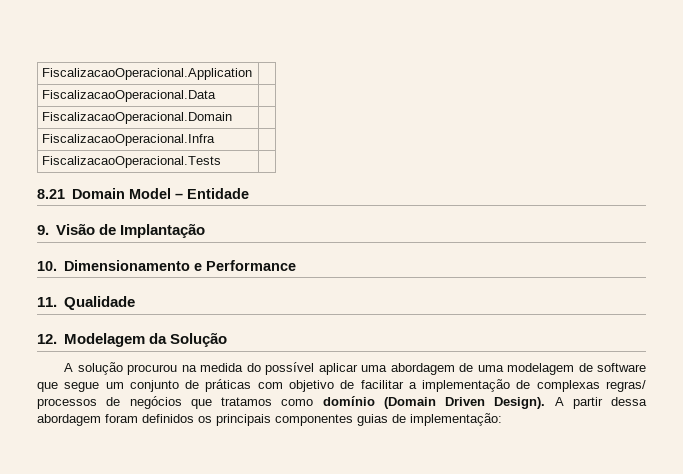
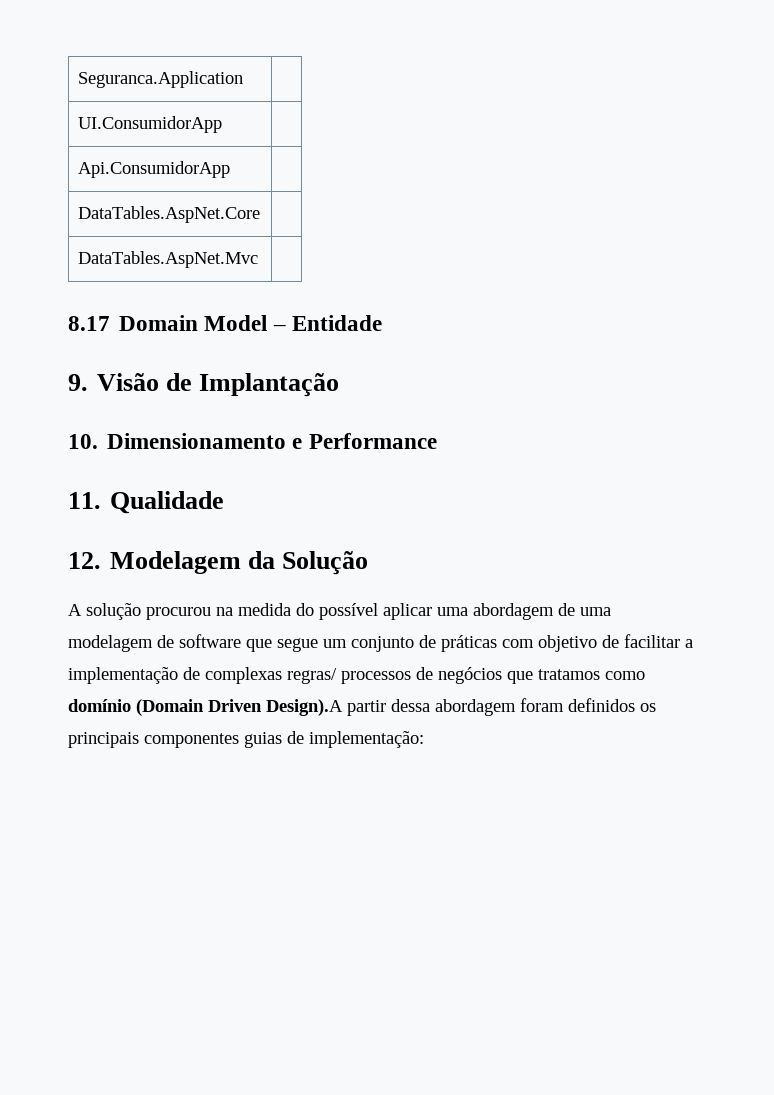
[42,68,253,80] [42,90,217,102] [42,112,233,124] [42,134,216,146] [42,156,222,168] [37,189,65,199] FiscalizacaoOperacional.Application | // FiscalizacaoOperacional.Data | // FiscalizacaoOperacional.Domain | // FiscalizacaoOperacional.Infra | // FiscalizacaoOperacional.Tests | // 8.21 -> [78,71,244,88] [78,116,223,133] [78,161,231,178] [78,206,261,223] [78,251,259,268] [68,316,110,331] Seguranca.Application | // UI.ConsumidorApp | // Api.ConsumidorApp | // DataTables.AspNet.Core | // DataTables.AspNet.Mvc | // 8.17
[494,397,564,409] Design). A -> [266,699,343,716] Design).A

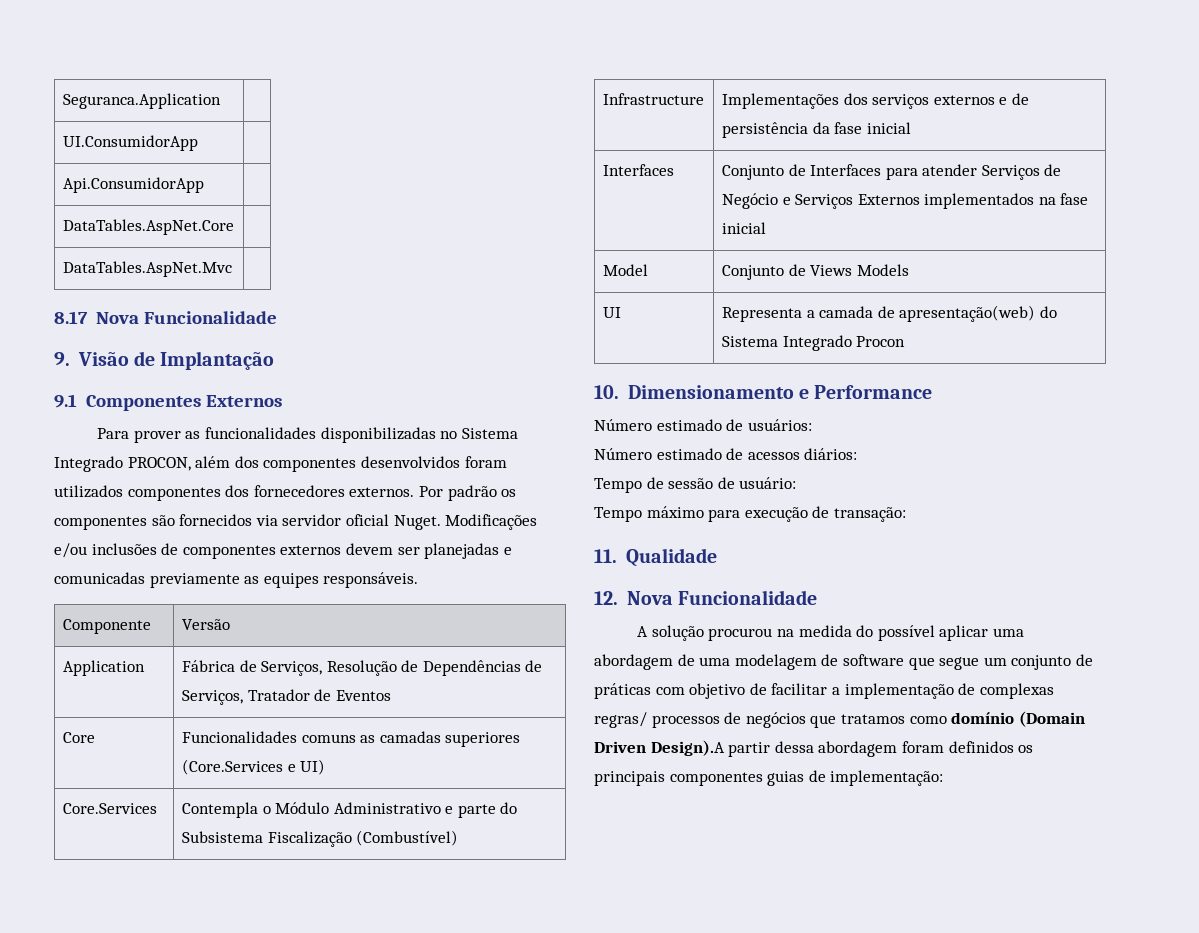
[119,315,382,331] Domain Model – Entidade -> [95,311,277,324] Nova Funcionalidade
[68,433,437,449] 10. Dimensionamento e Performance -> [54,394,282,411] [97,427,518,443] [54,456,507,472] [54,485,517,501] [54,514,538,530] [54,543,512,559] [54,572,419,588] [62,619,151,634] [181,619,230,630] [62,660,145,676] [181,660,543,676] [181,689,391,705] [62,732,95,743] [181,731,521,747] [181,759,326,775] [62,803,157,814] [181,802,518,818] [181,830,459,847] [602,93,704,105] [721,93,1029,109] [721,122,911,138] [602,164,674,176] [721,164,1062,180] [721,193,1089,209] [721,222,766,234] [602,264,648,276] [721,264,909,280] [602,307,621,318] [721,305,1057,322] [721,335,906,351] [594,385,933,399] [594,419,812,431] [594,448,858,460] [594,477,797,493] [594,506,906,522] 9.1 Componentes Externos // Para prover as funcionalidades disponibilizadas no Sistema Integrado PROCON, além dos componentes desenvolvidos foram utilizados componentes dos fornecedores externos. Por padrão os componentes são fornecidos via servidor oficial Nuget. Modificações e/ou inclusões de componentes externos devem ser planejadas e comunicadas previamente as equipes responsáveis. // Componente | Versão // Application | Fábrica de Serviços, Resolução de Dependências de Serviços, Tratador de Eventos // Core | Funcionalidades comuns as camadas superiores (Core.Services e UI) // Core.Services | Contempla o Módulo Administrativo e parte do Subsistema Fiscalização (Combustível) // Infrastructure | Implementações dos serviços externos e de persistência da fase inicial // Interfaces | Conjunto de Interfaces para atender Serviços de Negócio e Serviços Externos implementados na fase inicial // Model | Conjunto de Views Models // UI | Representa a camada de apresentação(web) do Sistema Integrado Procon // 10. Dimensionamento e Performance // Número estimado de usuários: // Número estimado de acessos diários: // Tempo de sessão de usuário: // Tempo máximo para execução de transação:
[110,551,369,575] Modelagem da Solução -> [626,590,817,605] Nova Funcionalidade

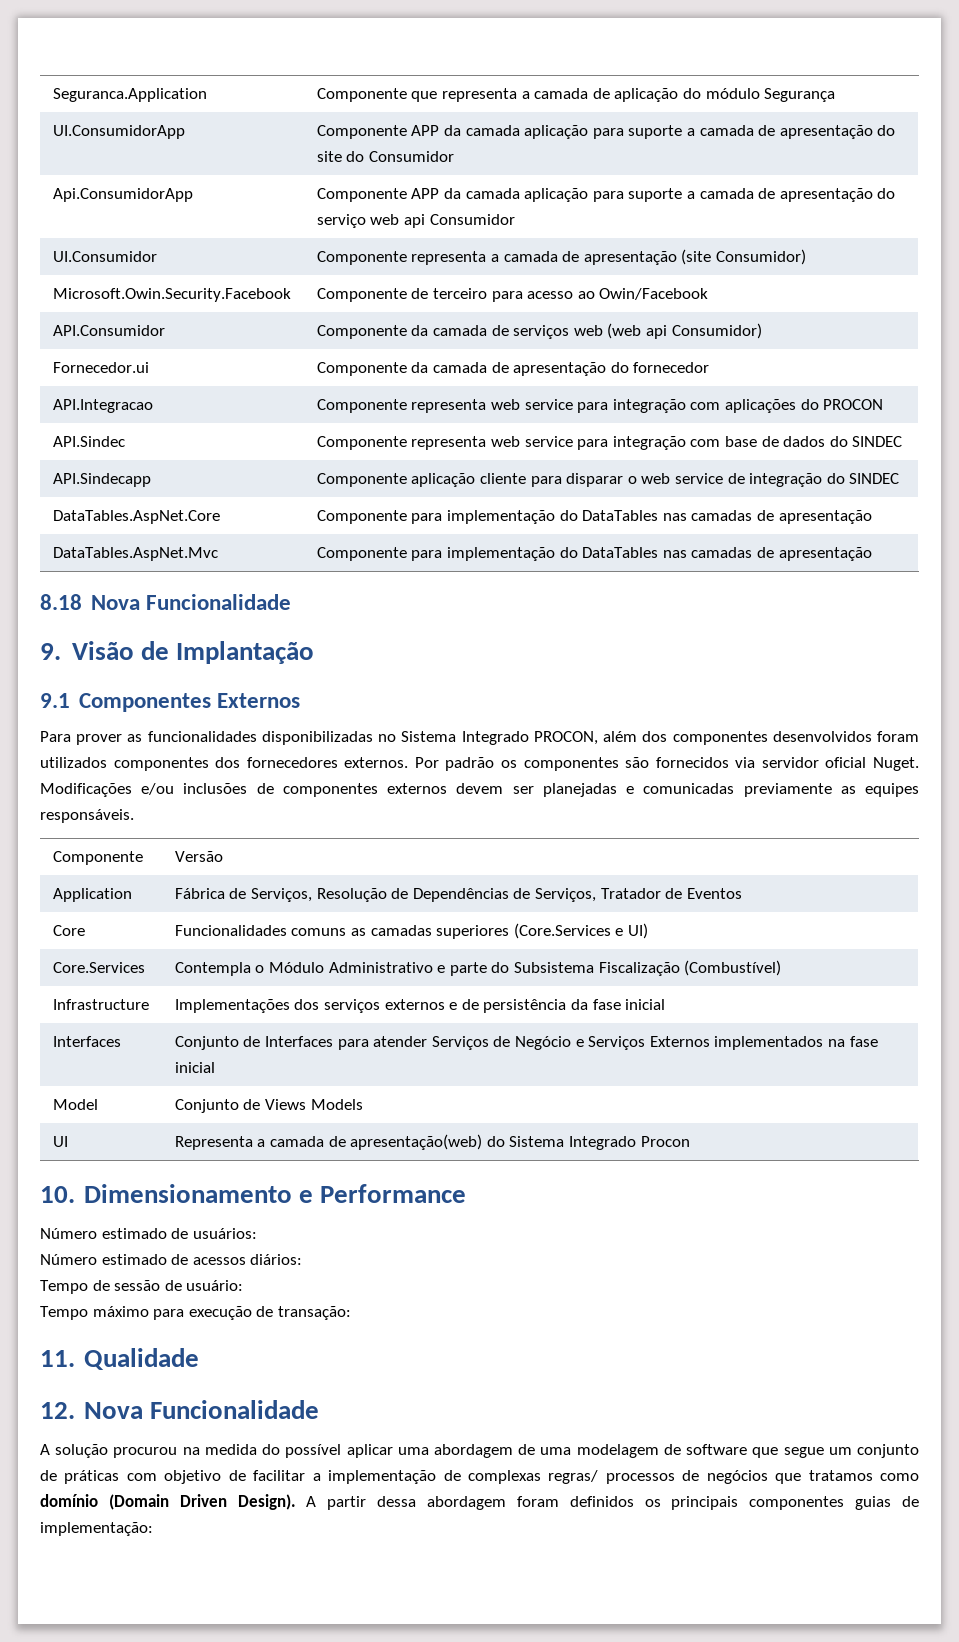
[62,135,198,151] [62,177,204,193] [62,219,234,235] [62,261,232,277] [54,311,88,324] // UI.ConsumidorApp | // Api.ConsumidorApp | // DataTables.AspNet.Core | // DataTables.AspNet.Mvc | // 8.17 -> [316,88,836,102] [52,125,185,139] [316,125,896,139] [316,151,455,162] [52,188,193,202] [316,188,896,202] [316,214,515,228] [52,251,157,262] [316,249,806,265] [52,288,291,302] [316,288,709,302] [52,325,165,336] [316,323,762,339] [52,362,149,373] [316,362,710,376] [52,399,153,413] [316,399,884,413] [52,436,125,447] [316,436,903,450] [52,473,151,487] [316,473,900,487] [52,510,220,524] [316,510,872,524] [52,547,218,561] [316,547,872,561] [40,594,82,610] Componente que representa a camada de aplicação do módulo Segurança // UI.ConsumidorApp | Componente APP da camada aplicação para suporte a camada de apresentação do site do Consumidor // Api.ConsumidorApp | Componente APP da camada aplicação para suporte a camada de apresentação do serviço web api Consumidor // UI.Consumidor | Componente representa a camada de apresentação (site Consumidor) // Microsoft.Owin.Security.Facebook | Componente de terceiro para acesso ao Owin/Facebook // API.Consumidor | Componente da camada de serviços web (web api Consumidor) // Fornecedor.ui | Componente da camada de apresentação do fornecedor // API.Integracao | Componente representa web service para integração com aplicações do PROCON // API.Sindec | Componente representa web service para integração com base de dados do SINDEC // API.Sindecapp | Componente aplicação cliente para disparar o web service de integração do SINDEC // DataTables.AspNet.Core | Componente para implementação do DataTables nas camadas de apresentação // DataTables.AspNet.Mvc | Componente para implementação do DataTables nas camadas de apresentação // 8.18
[650,740,725,756] Design).A -> [237,1494,317,1510] Design). A

